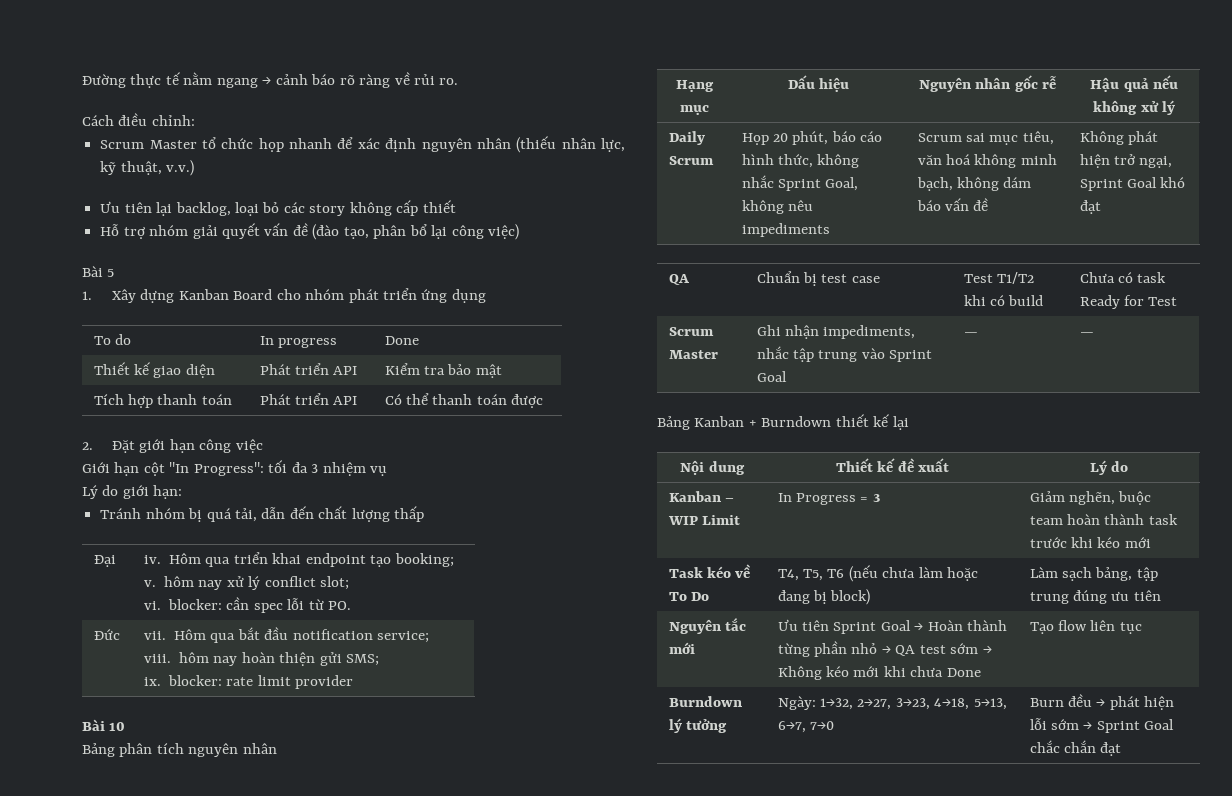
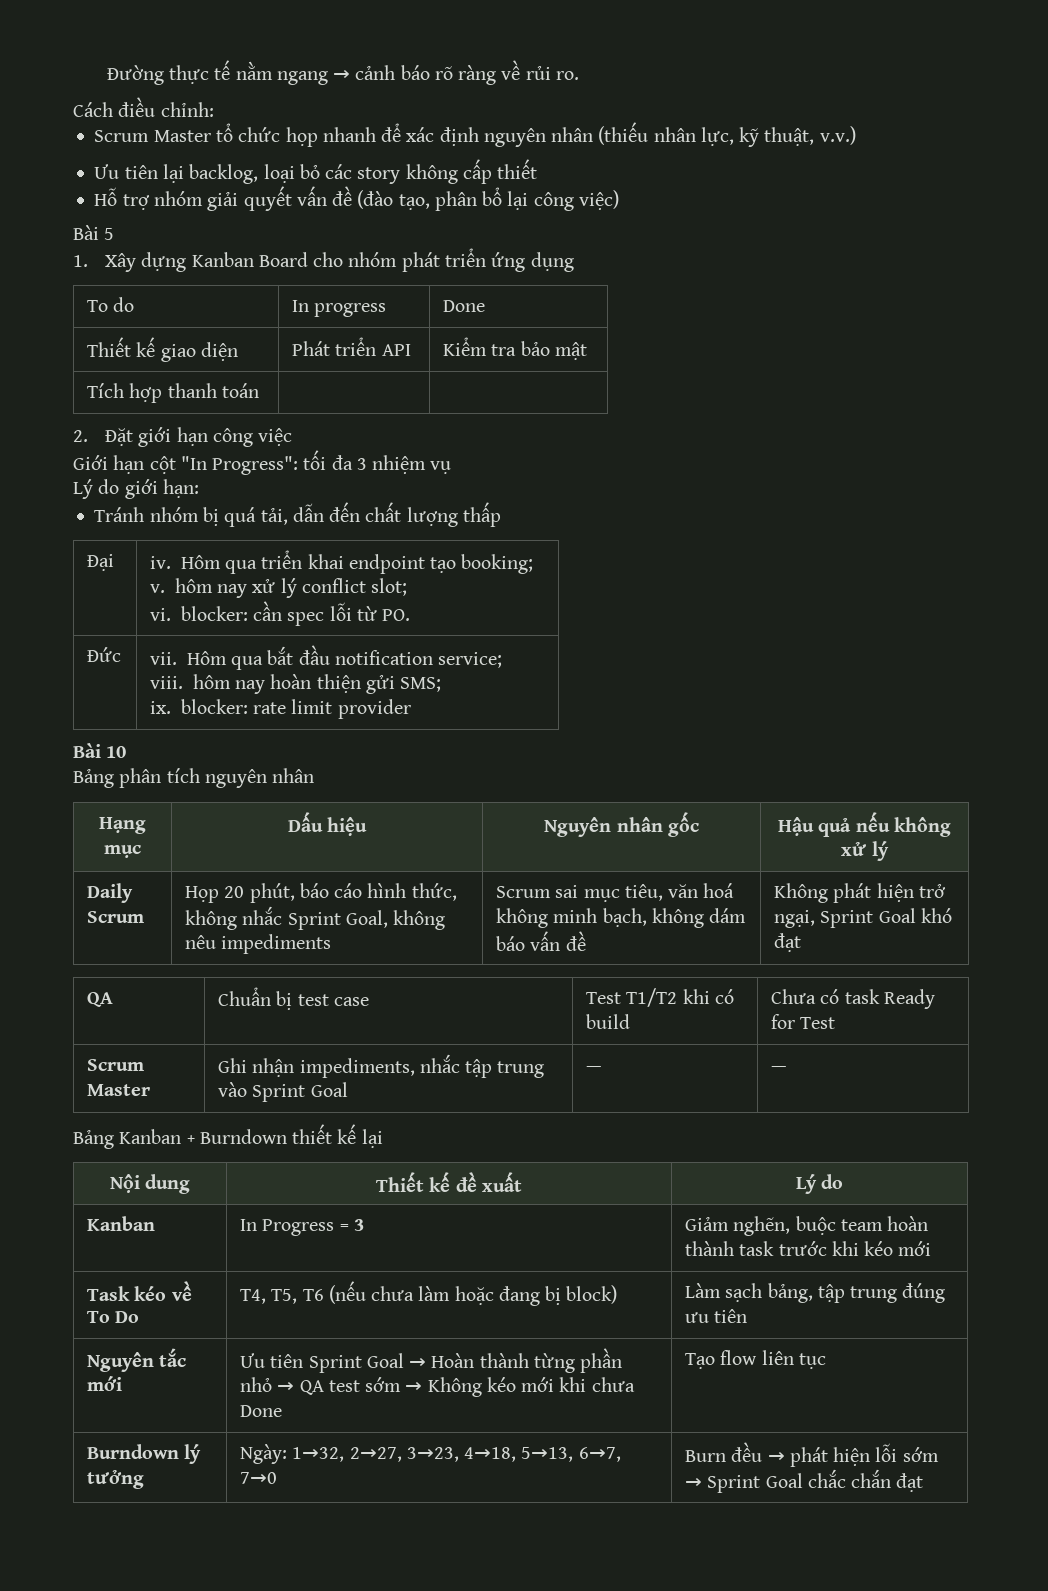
[259,393,358,405] [384,393,544,408] Phát triển API | Có thể thanh toán được -> (259, 390) |
[1042,76,1057,89] rễ -> (699, 824) none
[725,498,735,502] [667,515,741,525] – WIP Limit -> (156, 1223) none

